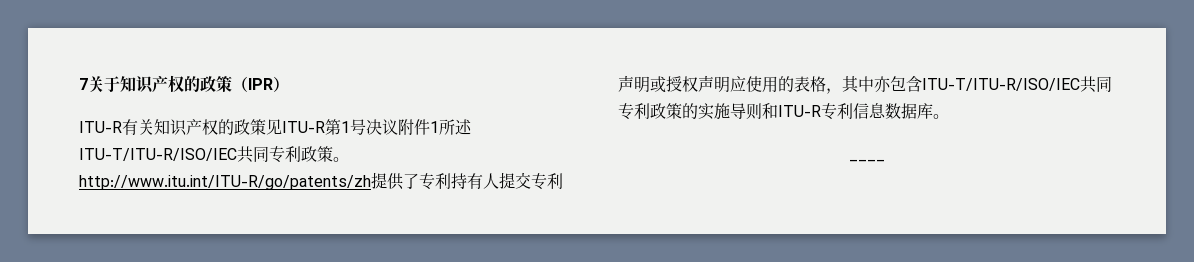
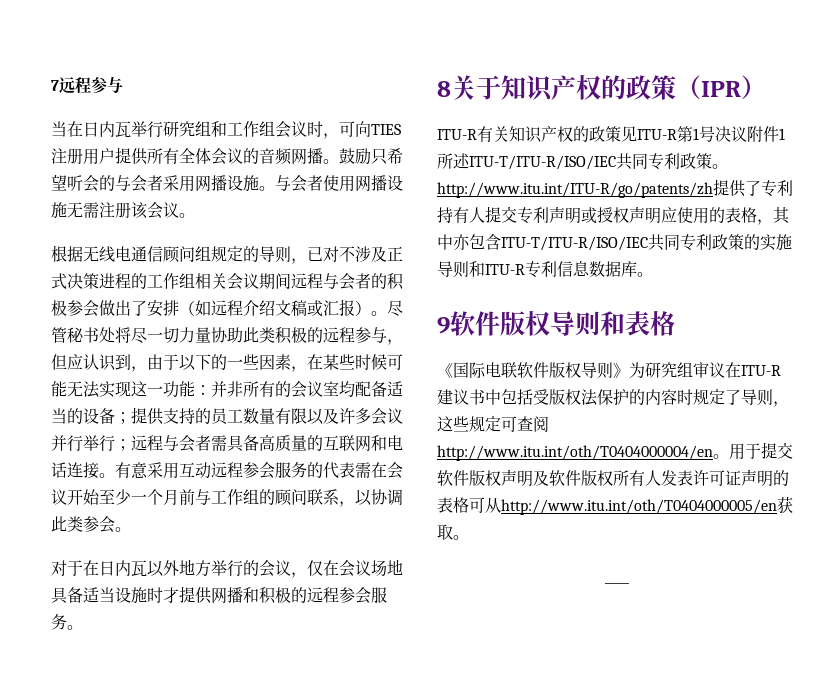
(88, 84) none -> [59,76,123,93] [51,121,401,139] [51,147,403,165] [51,174,403,192] [51,202,195,219] [51,245,403,264] [51,273,404,290] [51,299,403,317] [51,327,403,345] [51,354,403,372] [51,381,403,398] [51,407,403,425] [51,434,403,452] [51,462,403,479] [51,489,403,507] [51,516,131,533] [51,559,403,578] [51,586,387,604] [51,614,83,630] [437,81,451,97] 远程参与 // 当在日内瓦举行研究组和工作组会议时，可向TIES注册用户提供所有全体会议的音频网播。鼓励只希望听会的与会者采用网播设施。与会者使用网播设施无需注册该会议。 // 根据无线电通信顾问组规定的导则，已对不涉及正式决策进程的工作组相关会议期间远程与会者的积极参会做出了安排（如远程介绍文稿或汇报）。尽管秘书处将尽一切力量协助此类积极的远程参与，但应认识到，由于以下的一些因素，在某些时候可能无法实现这一功能：并非所有的会议室均配备适当的设备；提供支持的员工数量有限以及许多会议并行举行；远程与会者需具备高质量的互联网和电话连接。有意采用互动远程参会服务的代表需在会议开始至少一个月前与工作组的顾问联系，以协调此类参会。 // 对于在日内瓦以外地方举行的会议，仅在会议场地具备适当设施时才提供网播和积极的远程参会服务。 // 8
(949, 116) none -> [437,310,675,336] [437,361,781,379] [437,389,789,407] [437,416,549,432] [437,442,793,461] [437,469,789,487] [437,496,793,515] [437,524,469,540] // 9软件版权导则和表格 // 《国际电联软件版权导则》为研究组审议在ITU-R建议书中包括受版权法保护的内容时规定了导则，这些规定可查阅http://www.itu.int/oth/T0404000004/en。用于提交软件版权声明及软件版权所有人发表许可证声明的表格可从http://www.itu.int/oth/T0404000005/en获取。

